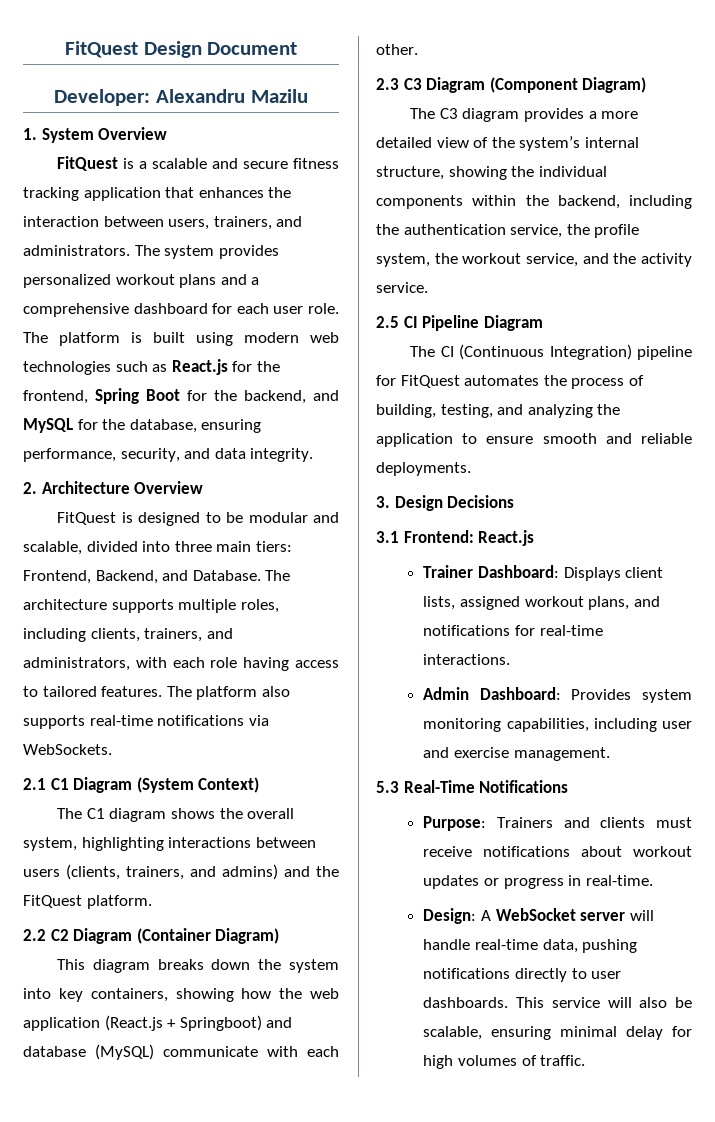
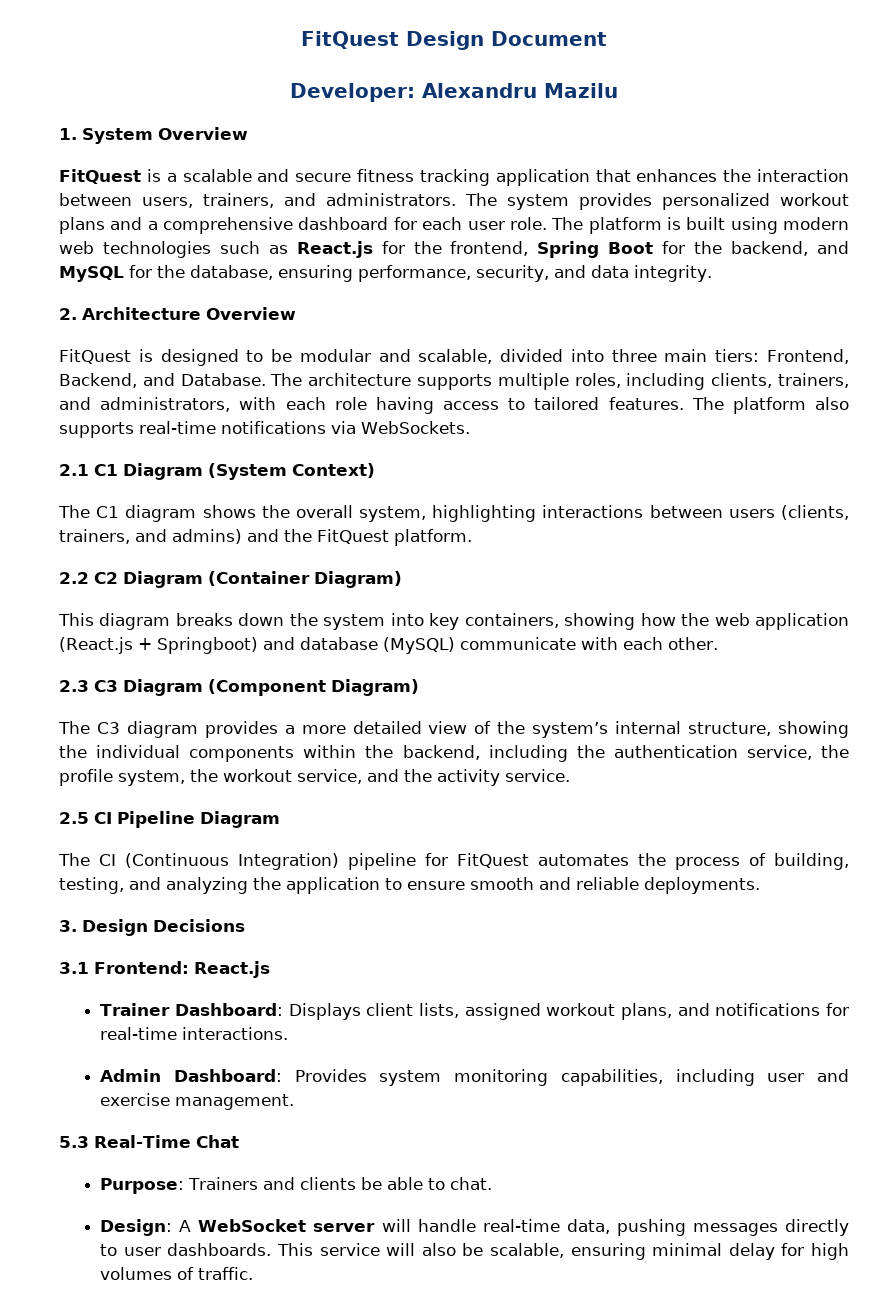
[479,780,569,793] Notifications -> [195,1135,239,1148] Chat
[656,817,692,828] [423,846,692,857] [423,875,653,889] must receive notifications about workout updates or progress in real-time. -> [361,1177,493,1190] be able to chat.
[423,968,511,979] notifications -> [692,1223,778,1236] messages

